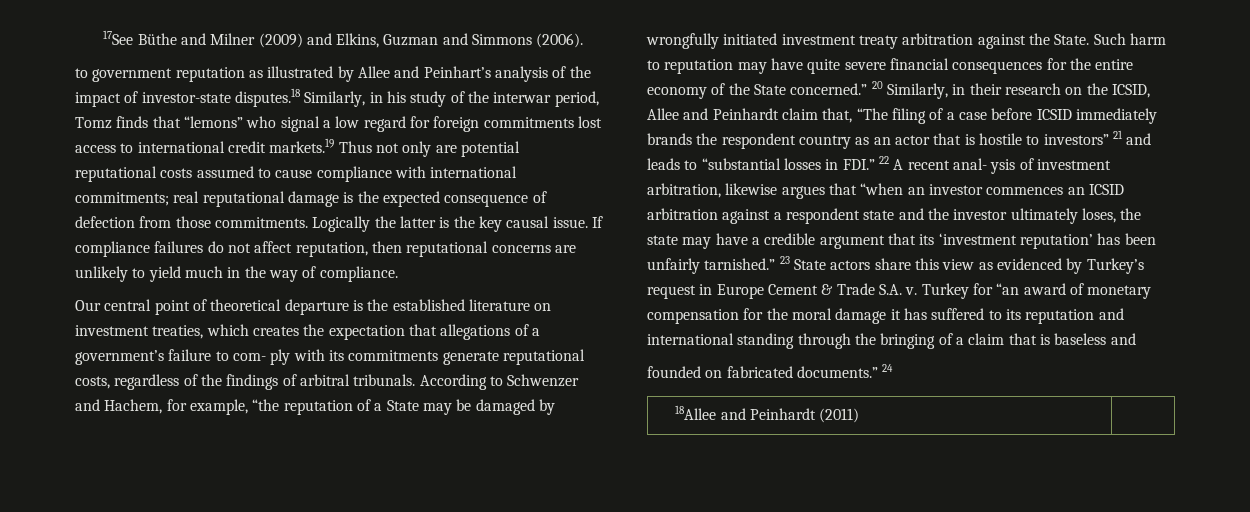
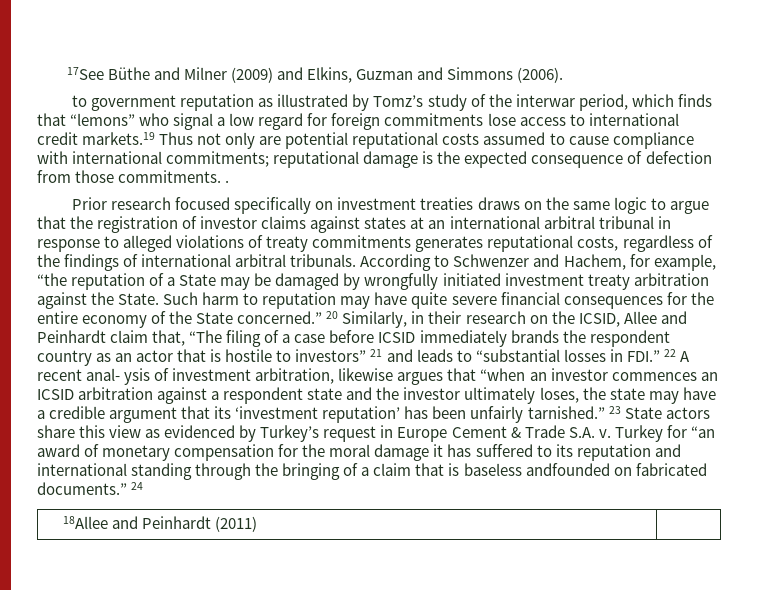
[357,66,591,82] [75,88,406,107] Allee and Peinhart’s analysis of the impact of investor-state disputes.18 Similarly, in his -> [373,95,424,107] Tomz’s
[75,117,112,129] Tomz -> [631,94,674,107] which
[577,116,602,128] lost -> [487,113,516,126] lose
[173,191,200,203] real -> (270, 159) none
[312,216,603,232] [75,241,576,257] [75,266,398,282] [75,299,552,315] [75,324,540,340] [75,349,499,365] Logically the latter is the key causal issue. If compliance failures do not affect reputation, then reputational concerns are unlikely to yield much in the way of compliance. // Our central point of theoretical departure is the established literature on investment treaties, which creates the expectation that allegations of a government’s failure to com- ply with its commitments generate -> [225,180,230,183] [72,197,709,214] [37,216,671,233] [37,235,484,252] . // Prior research focused specifically on investment treaties draws on the same logic to argue that the registration of investor claims against states at an international arbitral tribunal in response to alleged violations of treaty commitments generates
(297, 380) none -> [141,254,232,267] international
[1110,333,1136,345] [647,366,701,378] and // founded -> [525,463,610,476] andfounded

